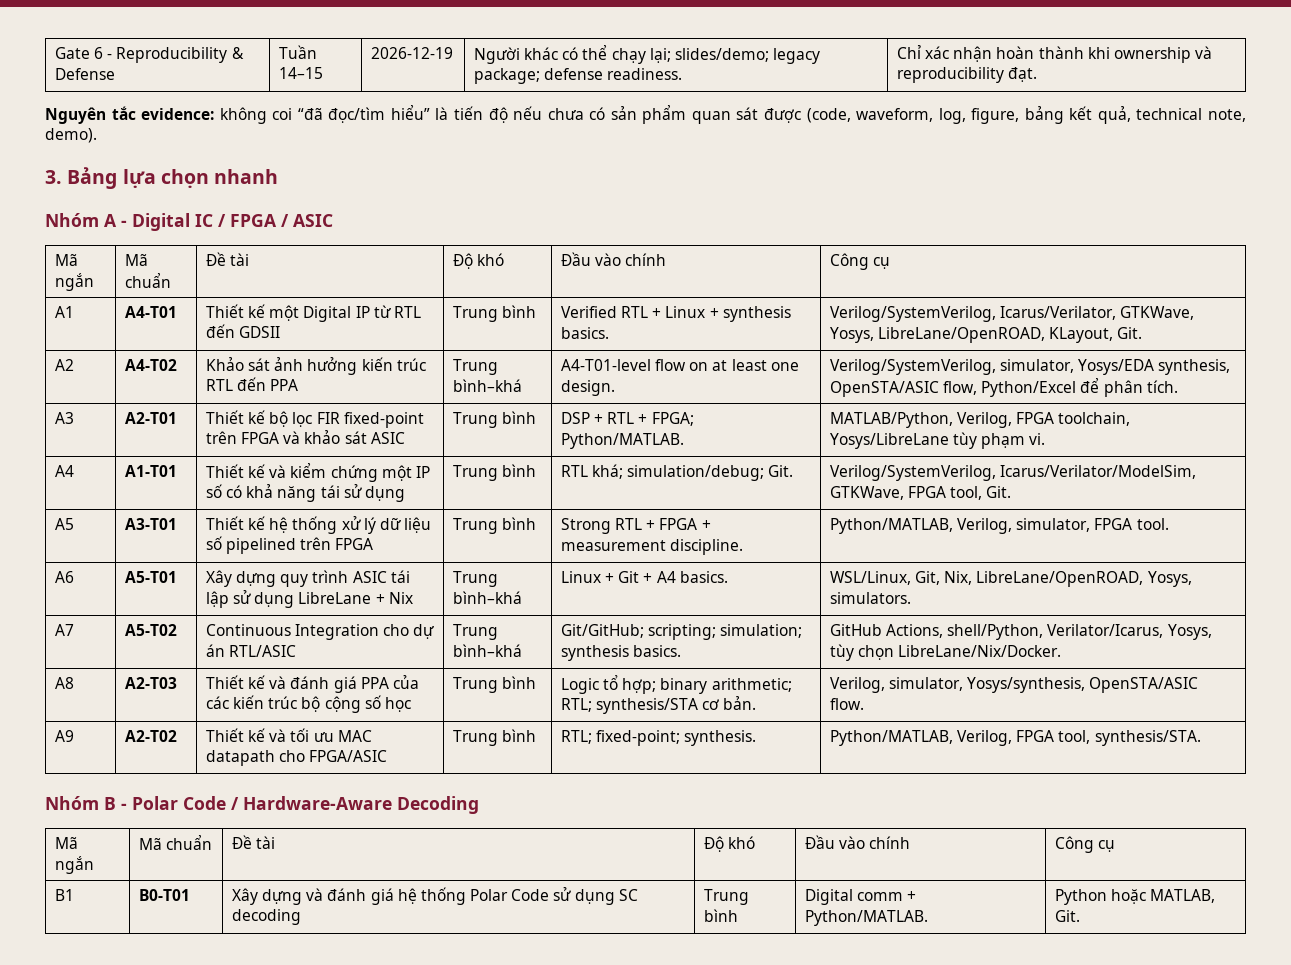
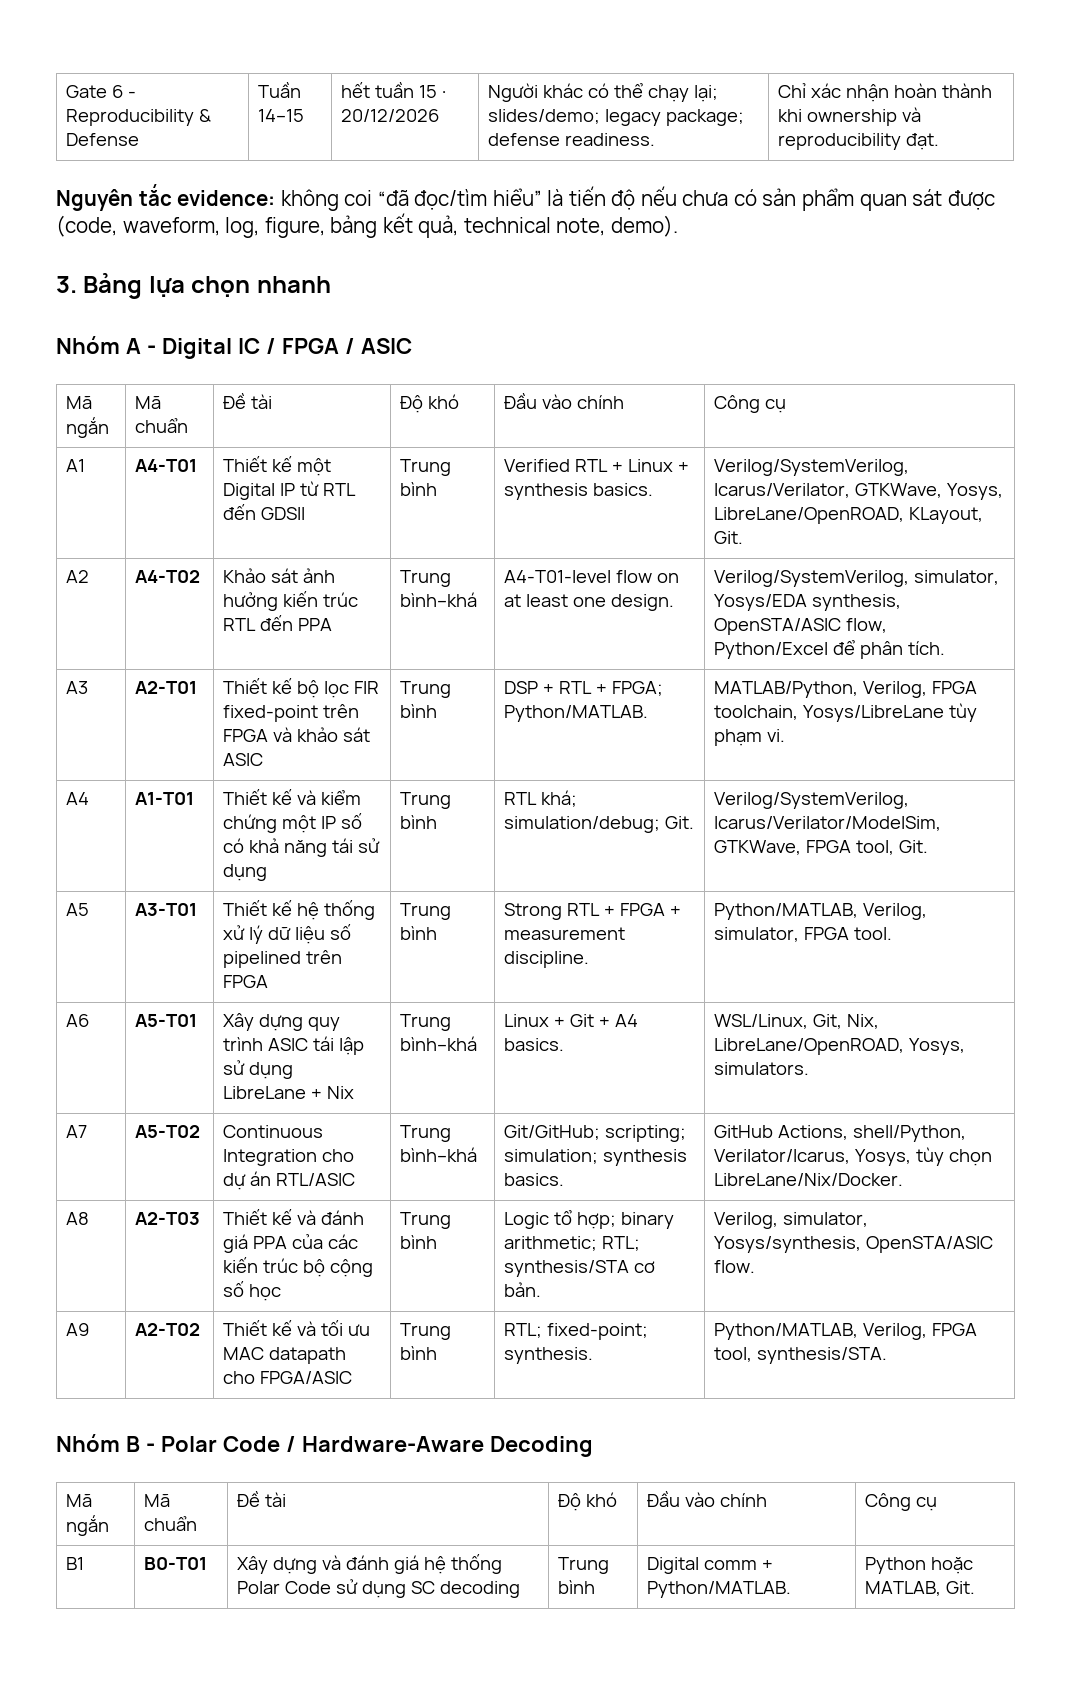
[370,47,453,59] 2026-12-19 -> [341,82,447,98] [341,109,440,122] hết tuần 15 · 20/12/2026

